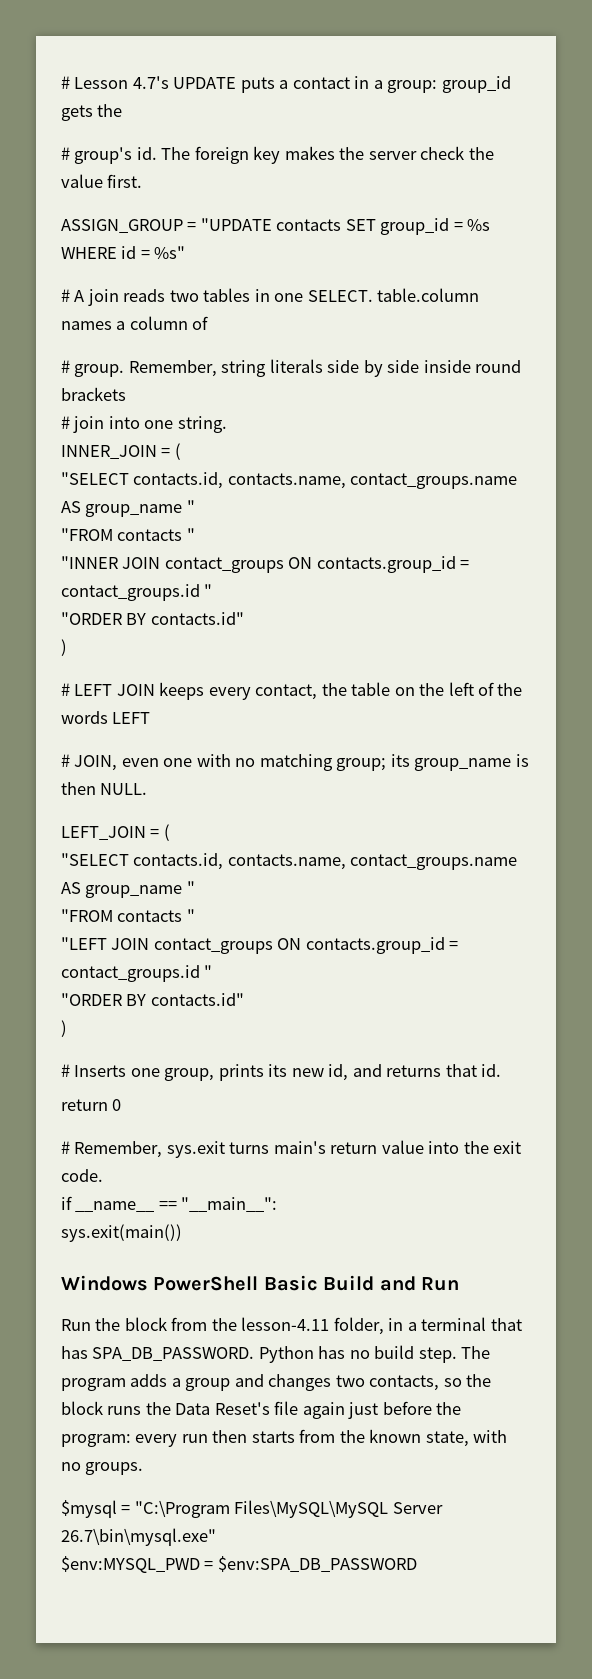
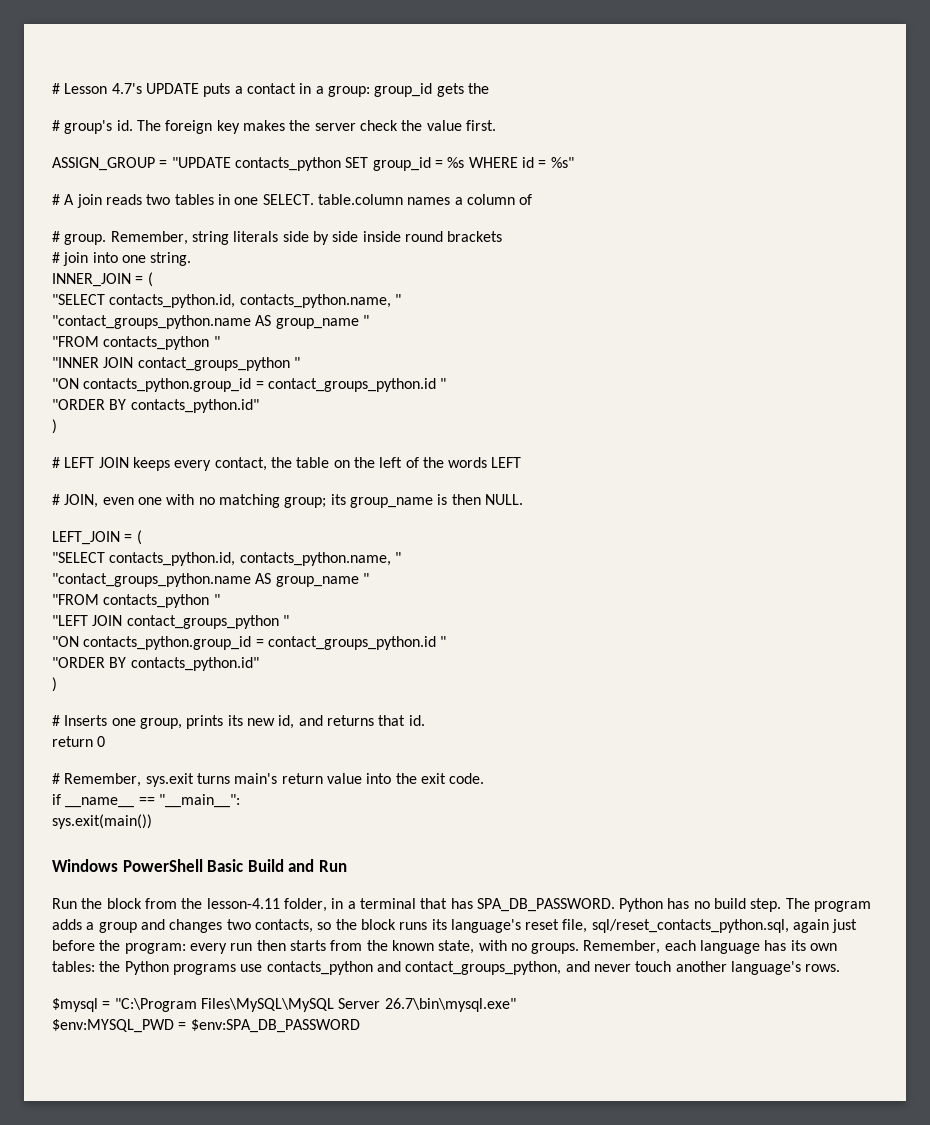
[276,219,342,231] contacts -> [234,157,341,171] contacts_python
[133,472,518,489] [61,500,195,517] [61,528,183,541] contacts.id, contacts.name, contact_groups.name AS group_name " // "FROM contacts -> [109,294,401,308] [52,315,369,329] [52,336,210,350] contacts_python.id, contacts_python.name, " // "contact_groups_python.name AS group_name " // "FROM contacts_python
[164,556,470,573] [61,584,213,601] [61,612,244,625] contact_groups ON contacts.group_id = contact_groups.id " // "ORDER BY contacts.id" -> [137,357,300,371] [52,378,447,392] [52,399,259,413] contact_groups_python " // "ON contacts_python.group_id = contact_groups_python.id " // "ORDER BY contacts_python.id"
[133,853,518,870] [61,881,195,898] [61,909,183,922] contacts.id, contacts.name, contact_groups.name AS group_name " // "FROM contacts -> [109,552,401,566] [52,573,369,587] [52,594,210,608] contacts_python.id, contacts_python.name, " // "contact_groups_python.name AS group_name " // "FROM contacts_python
[153,937,459,954] [61,965,213,982] [61,993,244,1006] contact_groups ON contacts.group_id = contact_groups.id " // "ORDER BY contacts.id" -> [126,615,289,629] [52,636,447,650] [52,657,259,671] contact_groups_python " // "ON contacts_python.group_id = contact_groups_python.id " // "ORDER BY contacts_python.id"
[145,1401,299,1415] the Data Reset's file -> [431,919,789,933] its language's reset file, sql/reset_contacts_python.sql,
(144, 1468) none -> [583,940,838,954] [52,961,841,975] Remember, each language has its own tables: the Python programs use contacts_python and contact_groups_python, and never touch another language's rows.

